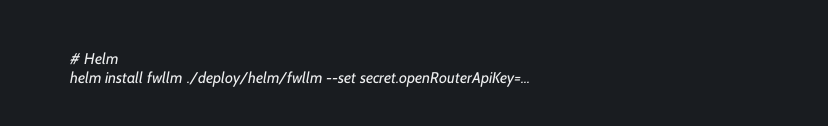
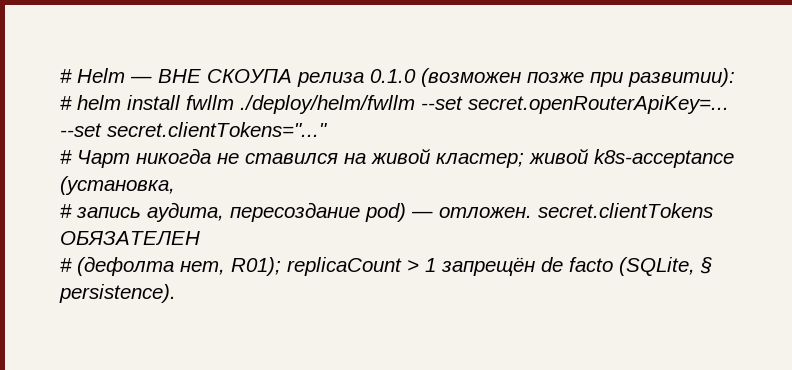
(119, 58) // -> [130,68,735,87] [60,96,72,110] — ВНЕ СКОУПА релиза 0.1.0 (возможен позже при развитии): // #
(530, 79) none -> [60,122,328,137] [60,148,734,168] [60,176,175,195] [60,202,713,222] [60,231,200,245] [60,256,712,276] [59,284,176,303] --set secret.clientTokens="..." // # Чарт никогда не ставился на живой кластер; живой k8s-acceptance (установка, // # запись аудита, пересоздание pod) — отложен. secret.clientTokens ОБЯЗАТЕЛЕН // # (дефолта нет, R01); replicaCount > 1 запрещён de facto (SQLite, § persistence).

